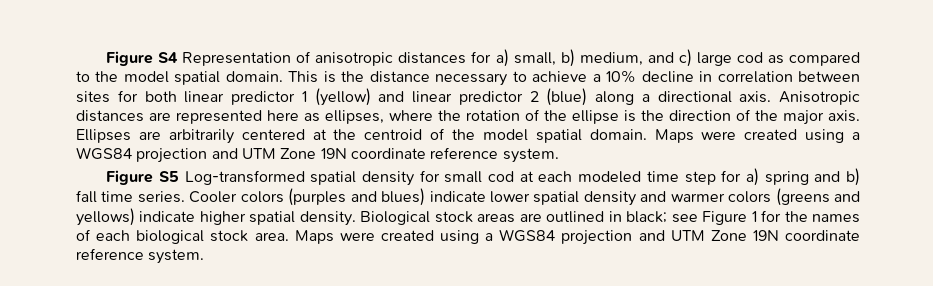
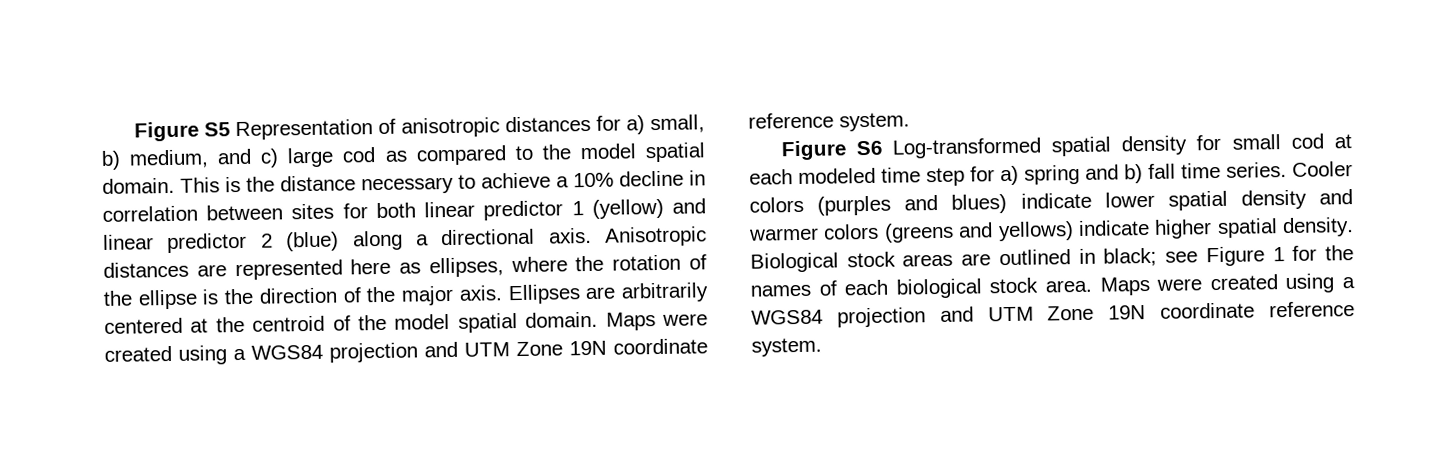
[106,51,179,66] Figure S4 -> [133,121,230,142] Figure S5
[158,171,179,182] S5 -> [855,140,882,156] S6

